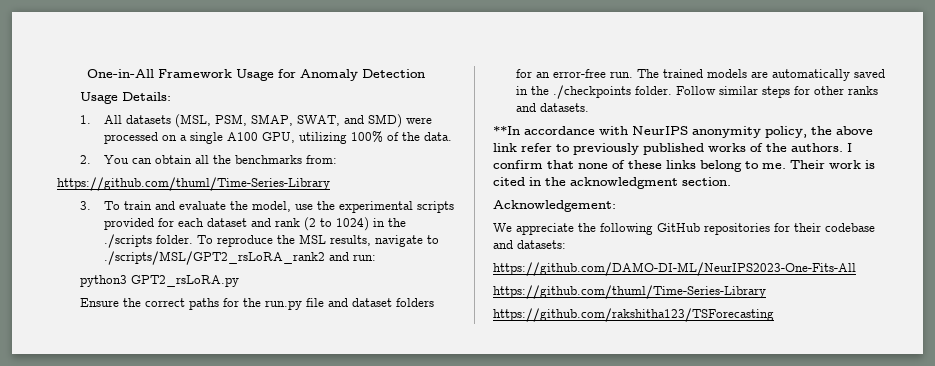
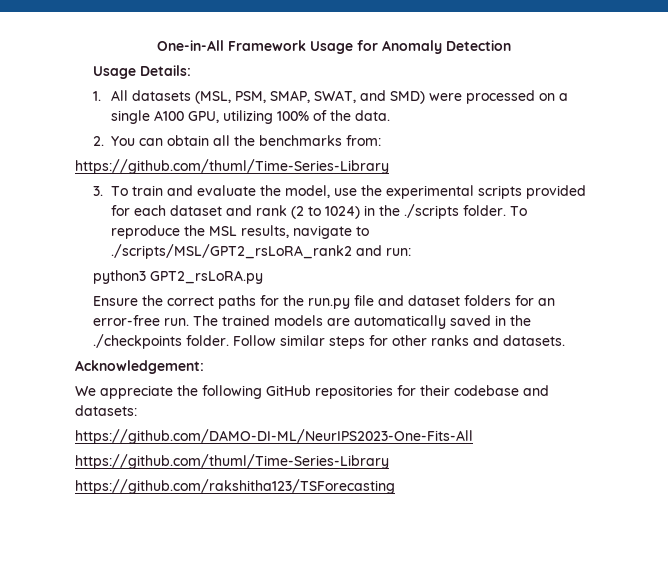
[493,126,873,138] [493,143,852,155] [493,160,875,172] [493,177,731,189] // **In accordance with NeurIPS anonymity policy, the above link refer to previously published works of the authors. I confirm that none of these links belong to me. Their work is cited in the acknowledgment section. -> (566, 340) none

